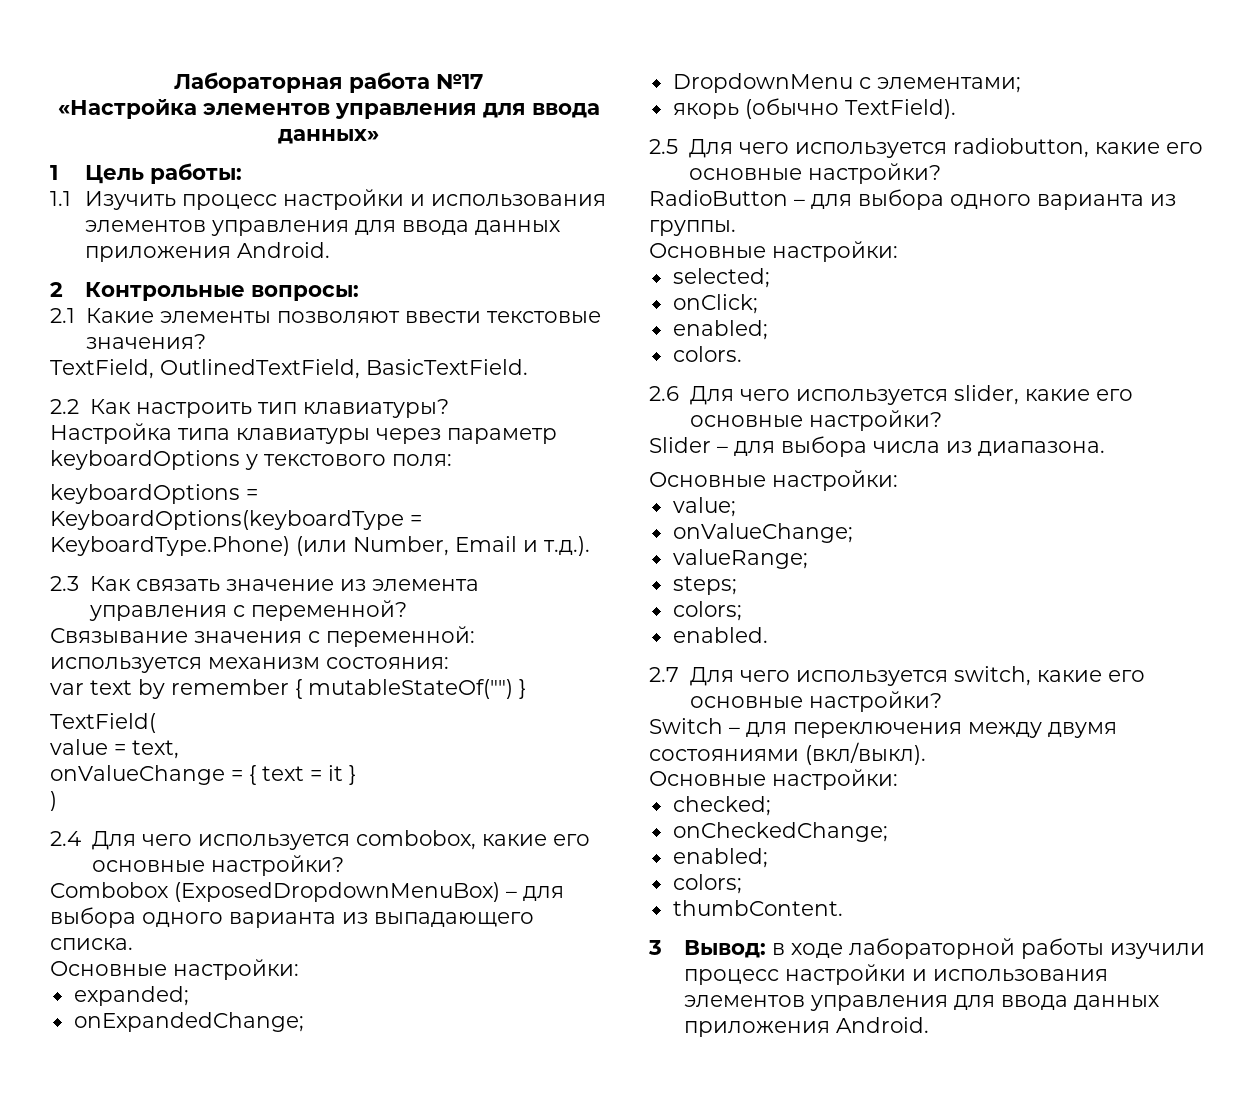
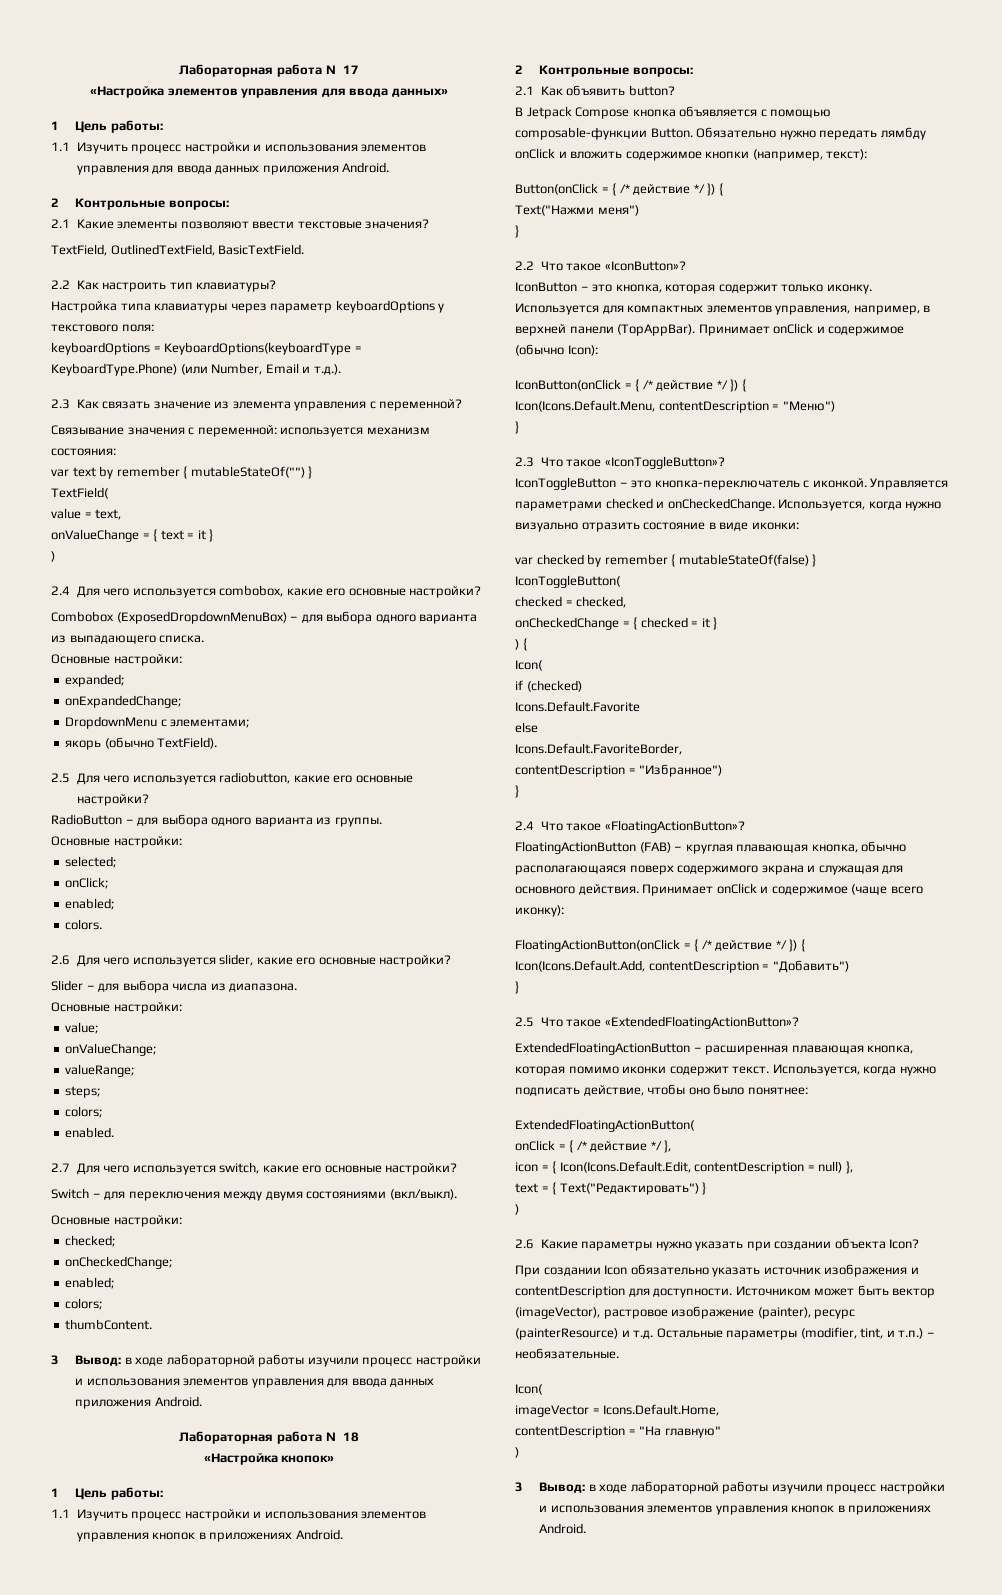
(929, 1025) none -> [179,1431,359,1444] [203,1453,335,1465] [51,1487,163,1500] [51,1509,427,1521] [76,1529,343,1542] [515,65,693,77] [515,85,675,96] [515,106,832,119] [515,127,926,140] [515,148,868,161] [515,183,723,196] [515,205,639,216] [515,225,519,238] [515,261,686,271] [515,282,872,294] [515,303,931,315] [515,323,905,336] [515,344,598,356] [515,379,746,392] [515,400,835,413] [515,421,519,434] [515,456,725,469] [515,477,949,490] [515,498,942,511] [515,522,799,532] [515,554,817,567] [515,575,620,588] [515,596,627,608] [515,617,718,630] [515,638,527,651] [515,660,542,671] [515,680,582,692] [515,701,640,712] [515,722,538,733] [515,743,682,755] [515,764,723,777] [515,785,519,798] [515,820,745,833] [515,841,907,854] [515,865,904,875] [515,883,923,896] [515,905,564,917] [515,939,805,952] [515,960,849,973] [515,981,519,994] [515,1016,799,1029] [515,1042,914,1055] [515,1064,936,1076] [515,1084,808,1096] [515,1119,694,1132] [515,1140,672,1153] [515,1161,853,1174] [515,1182,707,1195] [515,1204,519,1215] [515,1238,920,1251] [515,1264,919,1277] [515,1285,936,1298] [515,1306,856,1319] [515,1327,935,1340] [515,1348,619,1359] [515,1384,542,1395] [515,1404,720,1417] [515,1426,721,1438] [515,1447,519,1458] [515,1481,945,1494] [539,1505,932,1515] [539,1523,587,1534] // Лабораторная работа №18 // «Настройка кнопок» // 1 Цель работы: // 1.1 Изучить процесс настройки и использования элементов управления кнопок в приложениях Android. // 2 Контрольные вопросы: // 2.1 Как объявить button? // В Jetpack Compose кнопка объявляется с помощью composable-функции Button. Обязательно нужно передать лямбду onClick и вложить содержимое кнопки (например, текст): // Button(onClick = { /* действие */ }) { // Text("Нажми меня") // } // 2.2 Что такое «IconButton»? // IconButton – это кнопка, которая содержит только иконку. Используется для компактных элементов управления, например, в верхней панели (TopAppBar). Принимает onClick и содержимое (обычно Icon): // IconButton(onClick = { /* действие */ }) { // Icon(Icons.Default.Menu, contentDescription = "Меню") // } // 2.3 Что такое «IconToggleButton»? // IconToggleButton – это кнопка-переключатель с иконкой. Управляется параметрами checked и onCheckedChange. Используется, когда нужно визуально отразить состояние в виде иконки: // var checked by remember { mutableStateOf(false) } // IconToggleButton( // checked = checked, // onCheckedChange = { checked = it } // ) { // Icon( // if (checked) // Icons.Default.Favorite // else // Icons.Default.FavoriteBorder, // contentDescription = "Избранное") // } // 2.4 Что такое «FloatingActionButton»? // FloatingActionButton (FAB) – круглая плавающая кнопка, обычно располагающаяся поверх содержимого экрана и служащая для основного действия. Принимает onClick и содержимое (чаще всего иконку): // FloatingActionButton(onClick = { /* действие */ }) { // Icon(Icons.Default.Add, contentDescription = "Добавить") // } // 2.5 Что такое «ExtendedFloatingActionButton»? // ExtendedFloatingActionButton – расширенная плавающая кнопка, которая помимо иконки содержит текст. Используется, когда нужно подписать действие, чтобы оно было понятнее: // ExtendedFloatingActionButton( // onClick = { /* действие */ }, // icon = { Icon(Icons.Default.Edit, contentDescription = null) }, // text = { Text("Редактировать") } // ) // 2.6 Какие параметры нужно указать при создании объекта Icon? // При создании Icon обязательно указать источник изображения и contentDescription для доступности. Источником может быть вектор (imageVector), растровое изображение (painter), ресурс (painterResource) и т.д. Остальные параметры (modifier, tint, и т.п.) – необязательные. // Icon( // imageVector = Icons.Default.Home, // contentDescription = "На главную" // ) // 3 Вывод: в ходе лабораторной работы изучили процесс настройки и использования элементов управления кнопок в приложениях Android.

